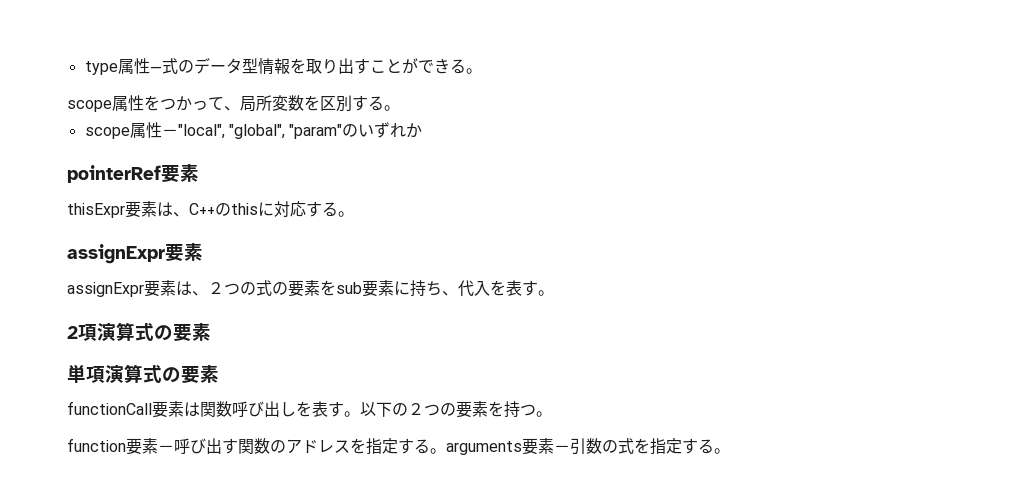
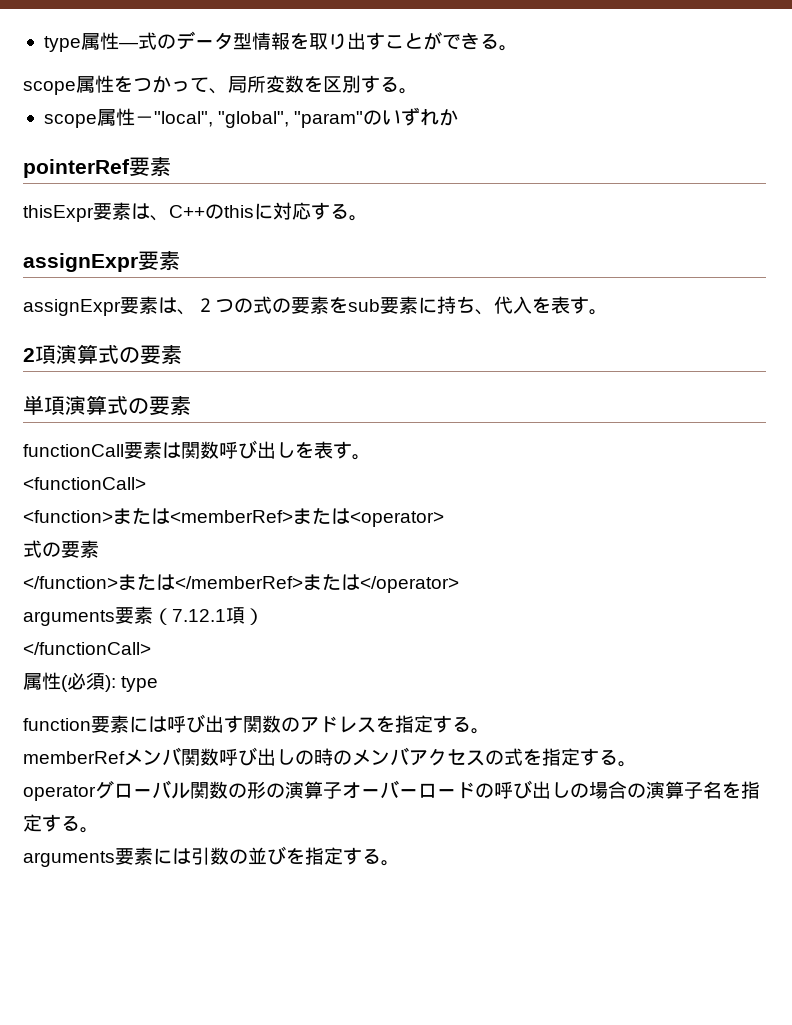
[360,401,552,418] 以下の２つの要素を持つ。 -> [23,477,146,490] [23,508,444,527] [23,540,99,558] [23,574,459,593] [23,606,264,626] [23,642,151,655] [23,672,159,692] // <functionCall> // <function>または<memberRef>または<operator> // 式の要素 // </function>または</memberRef>または</operator> // arguments要素（7.12.1項） // </functionCall> // 属性(必須): type
[158,445,174,452] － -> [129,716,167,733] には
[446,438,634,455] arguments要素－引数の式 -> [23,747,637,767] [23,780,760,801] [23,814,99,833] [23,846,286,867] // memberRefメンバ関数呼び出しの時のメンバアクセスの式を指定する。 // operatorグローバル関数の形の演算子オーバーロードの呼び出しの場合の演算子名を指定する。 // arguments要素には引数の並び

